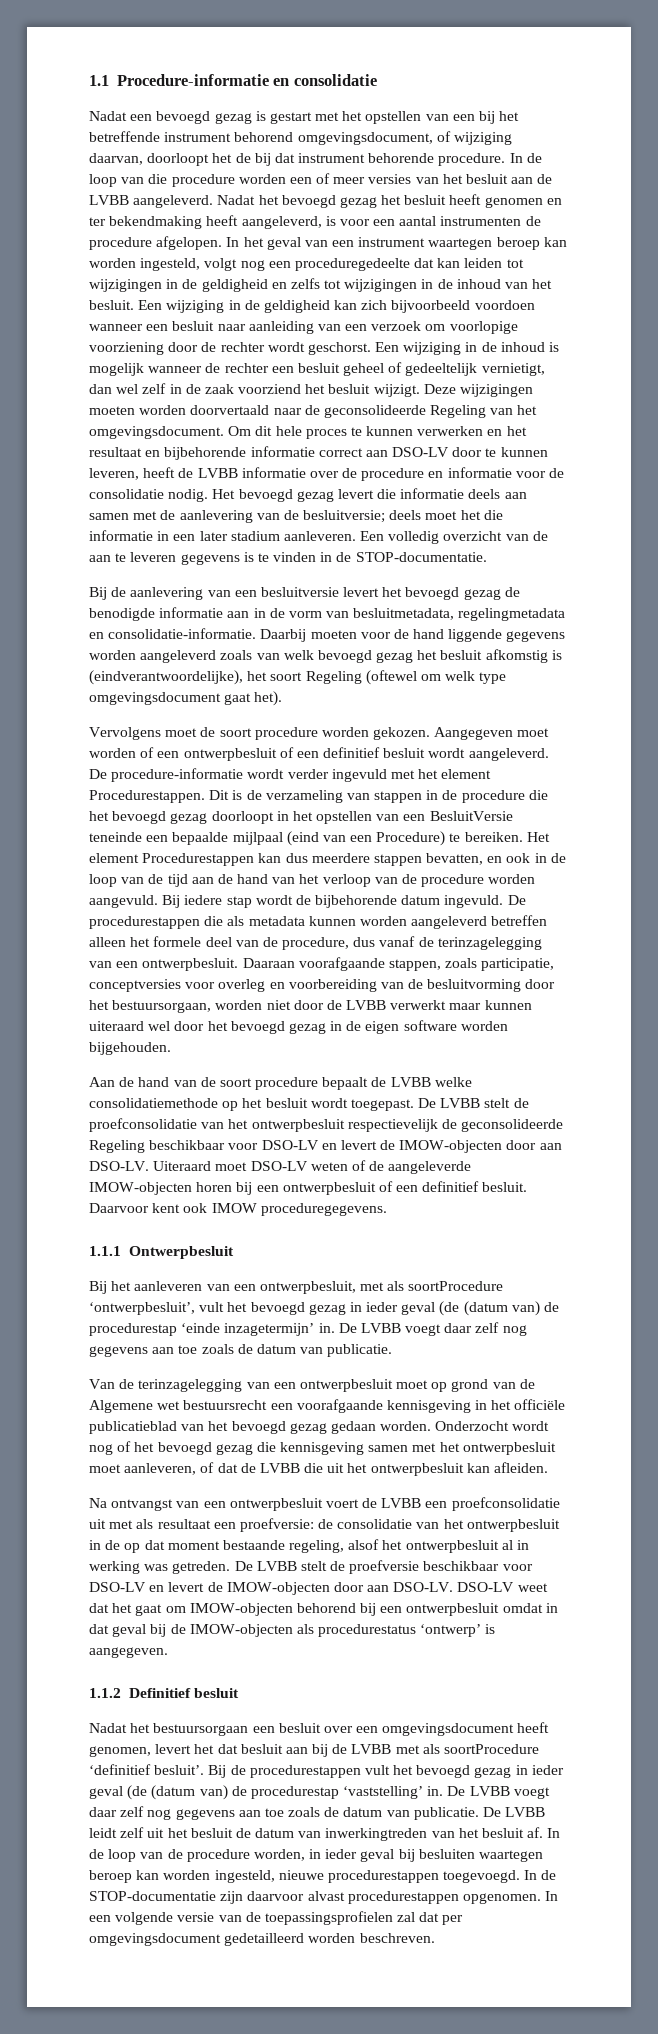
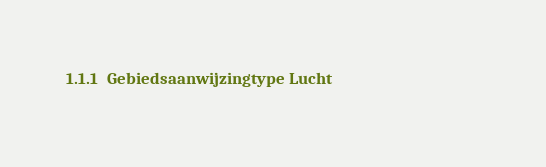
[89,74,377,86] [89,111,520,124] [89,131,512,145] [89,153,542,166] [89,173,553,187] [89,194,562,208] [89,215,541,229] [89,236,567,250] [89,258,524,271] [89,278,553,292] [89,300,535,313] [89,321,518,334] [89,342,560,355] [89,362,545,376] [89,383,534,397] [89,405,538,418] [89,426,527,439] [89,446,548,460] [89,467,565,481] [89,488,527,502] [89,510,503,523] [89,530,548,544] [89,552,487,565] [89,587,520,600] [89,607,566,621] [89,628,566,642] [89,649,562,663] [89,670,507,685] [89,691,283,706] [89,727,550,740] [89,747,549,761] [89,768,492,782] [89,790,548,803] [89,811,513,824] [89,831,550,846] [89,853,566,866] [89,874,536,887] [89,895,526,908] [89,915,548,929] [89,936,542,950] [89,957,555,971] [89,979,556,992] [89,1000,532,1013] [89,1020,508,1034] [89,1042,171,1055] [89,1077,472,1090] [89,1098,529,1111] [89,1118,564,1132] [89,1140,562,1153] [89,1160,472,1174] [89,1181,528,1195] [89,1203,387,1216] [89,1246,234,1259] [89,1281,504,1294] [89,1301,560,1316] [89,1322,527,1336] [89,1344,393,1357] [89,1379,535,1392] [89,1399,566,1413] [89,1421,550,1434] [89,1441,556,1455] [89,1462,549,1476] [89,1497,560,1511] [89,1518,560,1532] [89,1539,530,1553] [89,1560,533,1574] [89,1582,548,1595] [89,1603,558,1616] [89,1624,496,1637] [89,1647,168,1658] [89,1688,239,1698] [89,1722,550,1736] [89,1744,540,1757] [89,1764,564,1778] [89,1785,550,1800] [89,1806,546,1820] [89,1827,561,1841] [89,1849,544,1862] [89,1870,557,1883] [89,1891,559,1904] [89,1911,464,1925] [89,1933,435,1946] 1.1 Procedure-informatie en consolidatie // Nadat een bevoegd gezag is gestart met het opstellen van een bij het betreffende instrument behorend omgevingsdocument, of wijziging daarvan, doorloopt het de bij dat instrument behorende procedure. In de loop van die procedure worden een of meer versies van het besluit aan de LVBB aangeleverd. Nadat het bevoegd gezag het besluit heeft genomen en ter bekendmaking heeft aangeleverd, is voor een aantal instrumenten de procedure afgelopen. In het geval van een instrument waartegen beroep kan worden ingesteld, volgt nog een proceduregedeelte dat kan leiden tot wijzigingen in de geldigheid en zelfs tot wijzigingen in de inhoud van het besluit. Een wijziging in de geldigheid kan zich bijvoorbeeld voordoen wanneer een besluit naar aanleiding van een verzoek om voorlopige voorziening door de rechter wordt geschorst. Een wijziging in de inhoud is mogelijk wanneer de rechter een besluit geheel of gedeeltelijk vernietigt, dan wel zelf in de zaak voorziend het besluit wijzigt. Deze wijzigingen moeten worden doorvertaald naar de geconsolideerde Regeling van het omgevingsdocument. Om dit hele proces te kunnen verwerken en het resultaat en bijbehorende informatie correct aan DSO-LV door te kunnen leveren, heeft de LVBB informatie over de procedure en informatie voor de consolidatie nodig. Het bevoegd gezag levert die informatie deels aan samen met de aanlevering van de besluitversie; deels moet het die informatie in een later stadium aanleveren. Een volledig overzicht van de aan te leveren gegevens is te vinden in de STOP-documentatie. // Bij de aanlevering van een besluitversie levert het bevoegd gezag de benodigde informatie aan in de vorm van besluitmetadata, regelingmetadata en consolidatie-informatie. Daarbij moeten voor de hand liggende gegevens worden aangeleverd zoals van welk bevoegd gezag het besluit afkomstig is (eindverantwoordelijke), het soort Regeling (oftewel om welk type omgevingsdocument gaat het). // Vervolgens moet de soort procedure worden gekozen. Aangegeven moet worden of een ontwerpbesluit of een definitief besluit wordt aangeleverd. De procedure-informatie wordt verder ingevuld met het element Procedurestappen. Dit is de verzameling van stappen in de procedure die het bevoegd gezag doorloopt in het opstellen van een BesluitVersie teneinde een bepaalde mijlpaal (eind van een Procedure) te bereiken. Het element Procedurestappen kan dus meerdere stappen bevatten, en ook in de loop van de tijd aan de hand van het verloop van de procedure worden aangevuld. Bij iedere stap wordt de bijbehorende datum ingevuld. De procedurestappen die als metadata kunnen worden aangeleverd betreffen alleen het formele deel van de procedure, dus vanaf de terinzagelegging van een ontwerpbesluit. Daaraan voorafgaande stappen, zoals participatie, conceptversies voor overleg en voorbereiding van de besluitvorming door het bestuursorgaan, worden niet door de LVBB verwerkt maar kunnen uiteraard wel door het bevoegd gezag in de eigen software worden bijgehouden. // Aan de hand van de soort procedure bepaalt de LVBB welke consolidatiemethode op het besluit wordt toegepast. De LVBB stelt de proefconsolidatie van het ontwerpbesluit respectievelijk de geconsolideerde Regeling beschikbaar voor DSO-LV en levert de IMOW-objecten door aan DSO-LV. Uiteraard moet DSO-LV weten of de aangeleverde IMOW-objecten horen bij een ontwerpbesluit of een definitief besluit. Daarvoor kent ook IMOW proceduregegevens. // 1.1.1 Ontwerpbesluit // Bij het aanleveren van een ontwerpbesluit, met als soortProcedure ‘ontwerpbesluit’, vult het bevoegd gezag in ieder geval (de (datum van) de procedurestap ‘einde inzagetermijn’ in. De LVBB voegt daar zelf nog gegevens aan toe zoals de datum van publicatie. // Van de terinzagelegging van een ontwerpbesluit moet op grond van de Algemene wet bestuursrecht een voorafgaande kennisgeving in het officiële publicatieblad van het bevoegd gezag gedaan worden. Onderzocht wordt nog of het bevoegd gezag die kennisgeving samen met het ontwerpbesluit moet aanleveren, of dat de LVBB die uit het ontwerpbesluit kan afleiden. // Na ontvangst van een ontwerpbesluit voert de LVBB een proefconsolidatie uit met als resultaat een proefversie: de consolidatie van het ontwerpbesluit in de op dat moment bestaande regeling, alsof het ontwerpbesluit al in werking was getreden. De LVBB stelt de proefversie beschikbaar voor DSO-LV en levert de IMOW-objecten door aan DSO-LV. DSO-LV weet dat het gaat om IMOW-objecten behorend bij een ontwerpbesluit omdat in dat geval bij de IMOW-objecten als procedurestatus ‘ontwerp’ is aangegeven. // 1.1.2 Definitief besluit // Nadat het bestuursorgaan een besluit over een omgevingsdocument heeft genomen, levert het dat besluit aan bij de LVBB met als soortProcedure ‘definitief besluit’. Bij de procedurestappen vult het bevoegd gezag in ieder geval (de (datum van) de procedurestap ‘vaststelling’ in. De LVBB voegt daar zelf nog gegevens aan toe zoals de datum van publicatie. De LVBB leidt zelf uit het besluit de datum van inwerkingtreden van het besluit af. In de loop van de procedure worden, in ieder geval bij besluiten waartegen beroep kan worden ingesteld, nieuwe procedurestappen toegevoegd. In de STOP-documentatie zijn daarvoor alvast procedurestappen opgenomen. In een volgende versie van de toepassingsprofielen zal dat per omgevingsdocument gedetailleerd worden beschreven. -> [66,72,334,87] 1.1.1 Gebiedsaanwijzingtype Lucht

